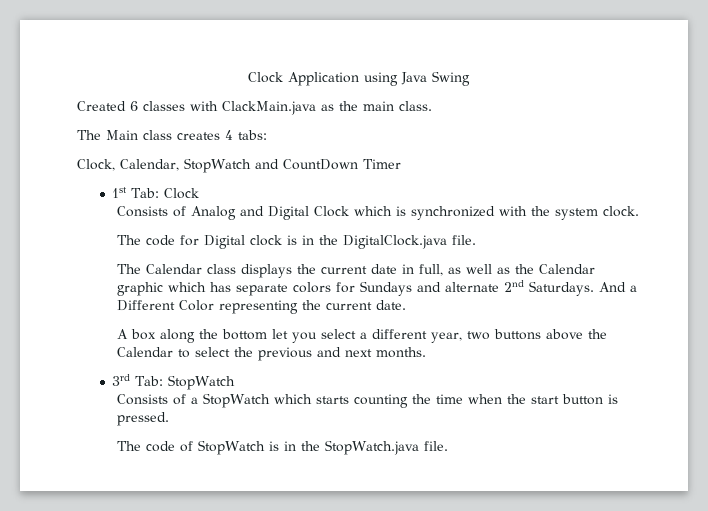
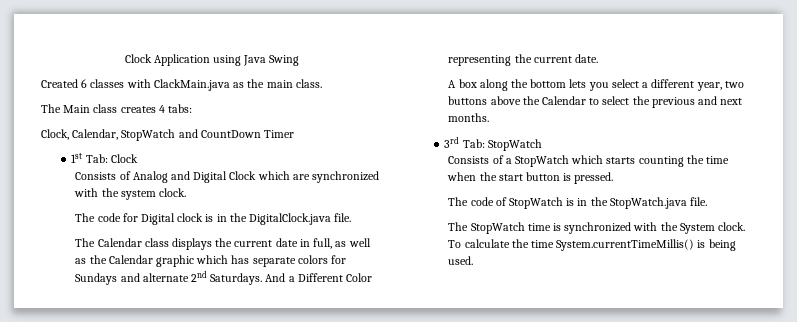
[395,206,406,216] is -> [292,174,310,180] are
[271,329,288,339] let -> [569,79,587,88] lets
(448, 446) none -> [448,222,746,234] [448,239,736,251] [448,256,474,265] // The StopWatch time is synchronized with the System clock. To calculate the time System.currentTimeMillis() is being used.

